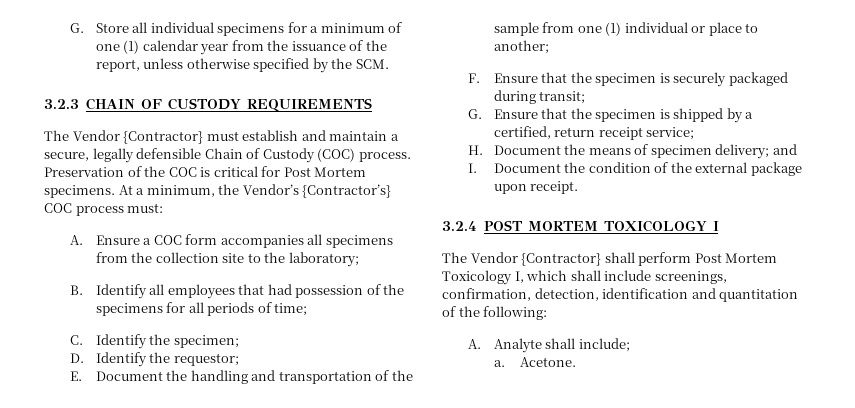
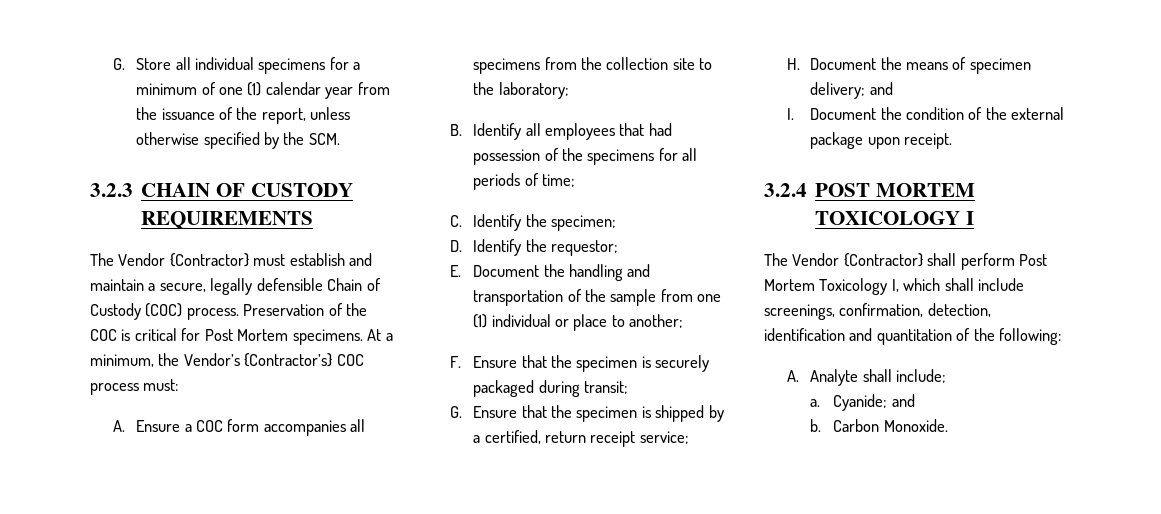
[519,357,576,367] Acetone. -> [833,394,915,411] [810,419,948,432] Cyanide; and // b. Carbon Monoxide.

